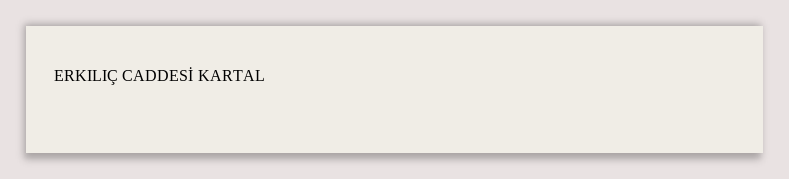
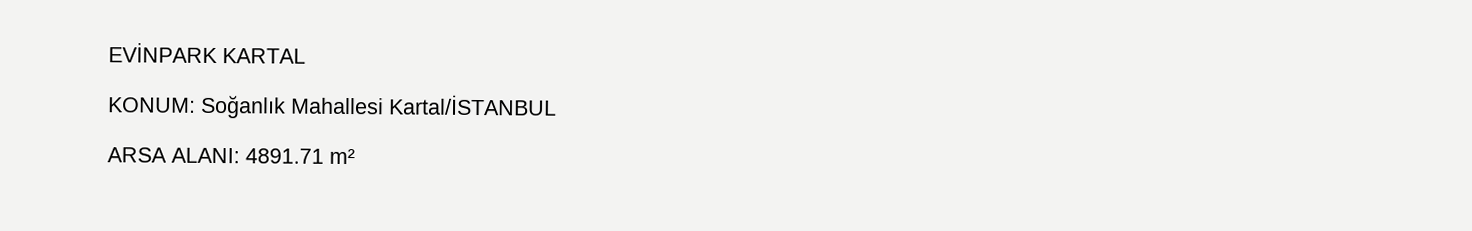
[54,67,194,85] ERKILIÇ CADDESİ -> [108,42,218,64] EVİNPARK
(265, 75) none -> [108,94,557,119] [107,147,355,165] // KONUM: Soğanlık Mahallesi Kartal/İSTANBUL // ARSA ALANI: 4891.71 m²

